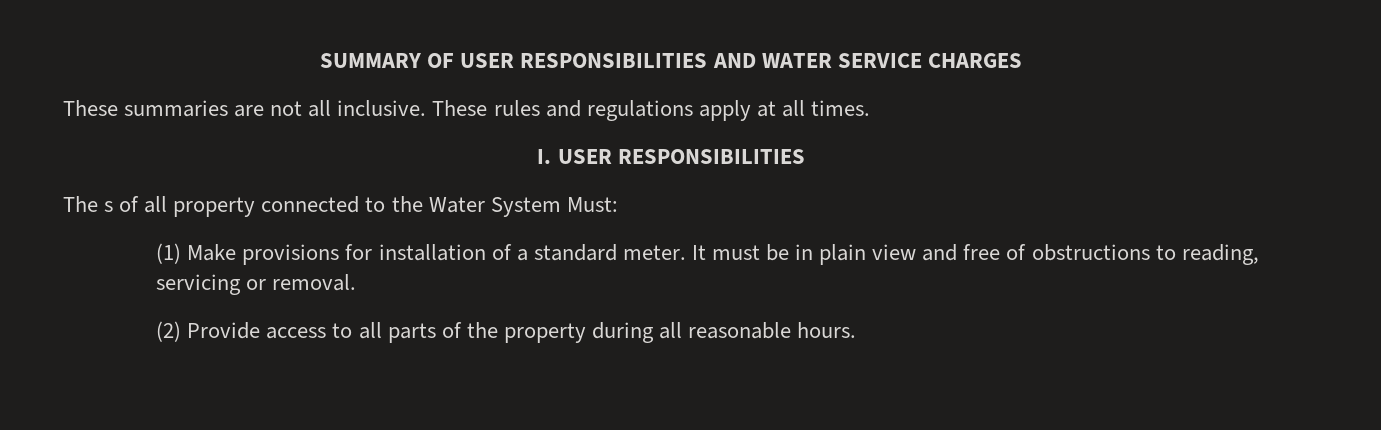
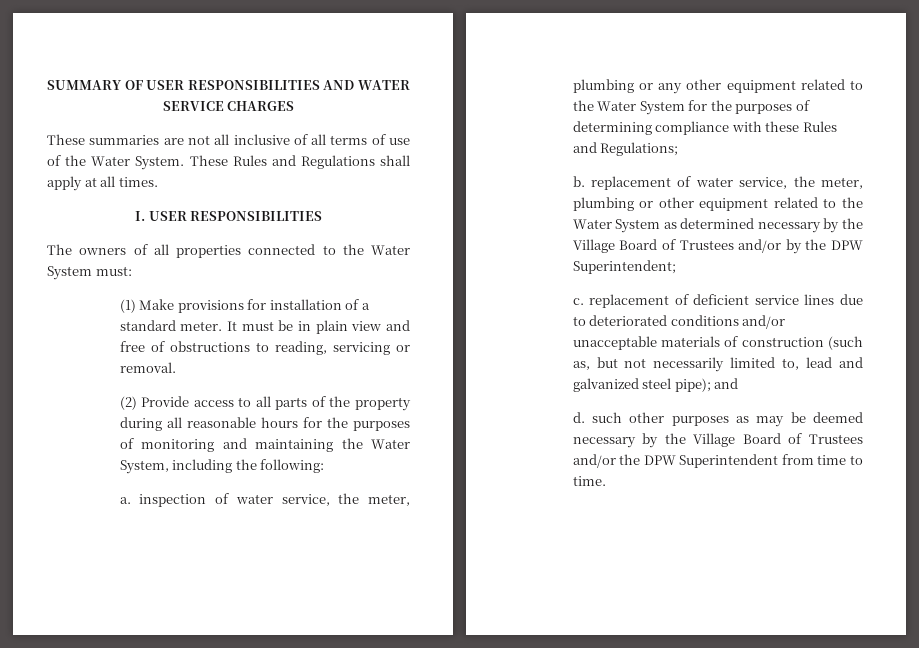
[337,100,693,121] inclusive. These rules and regulations -> [233,134,411,145] [47,155,410,170] inclusive of all terms of use of the Water System. These Rules and Regulations shall
[104,196,256,217] s of all property -> [79,244,241,258] owners of all properties
[566,197,618,212] Must: -> [95,266,132,276] must:
[797,322,857,338] hours. -> [260,417,410,431] [119,438,410,452] [119,459,325,474] [119,493,410,507] [572,79,863,94] [572,100,810,115] [572,121,837,135] [572,142,679,156] [572,176,863,190] [572,197,863,211] [572,218,863,233] [572,239,863,254] [572,260,676,274] [572,294,863,308] [572,315,786,329] [572,336,863,350] [572,357,863,372] [572,378,739,392] [572,412,863,427] [572,433,863,448] [572,454,863,468] [572,476,606,486] hours for the purposes of monitoring and maintaining the Water System, including the following: // a. inspection of water service, the meter, plumbing or any other equipment related to the Water System for the purposes of determining compliance with these Rules and Regulations; // b. replacement of water service, the meter, plumbing or other equipment related to the Water System as determined necessary by the Village Board of Trustees and/or by the DPW Superintendent; // c. replacement of deficient service lines due to deteriorated conditions and/or unacceptable materials of construction (such as, but not necessarily limited to, lead and galvanized steel pipe); and // d. such other purposes as may be deemed necessary by the Village Board of Trustees and/or the DPW Superintendent from time to time.

